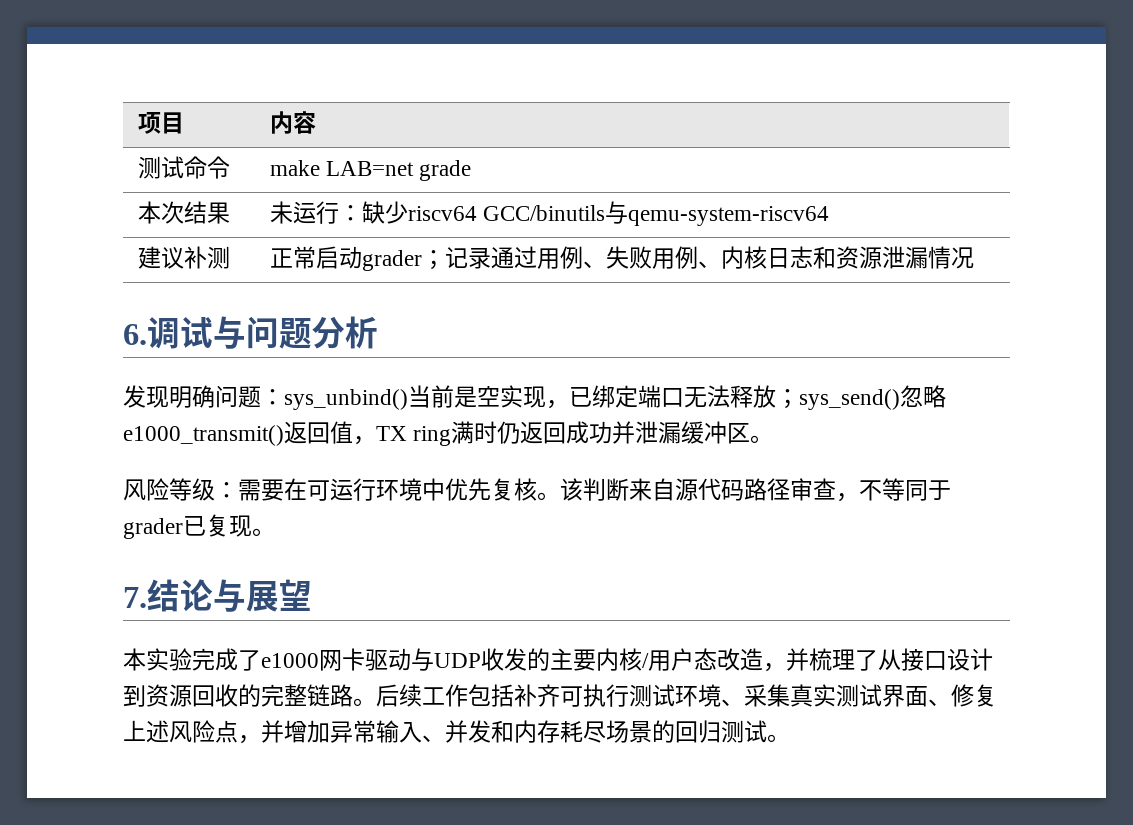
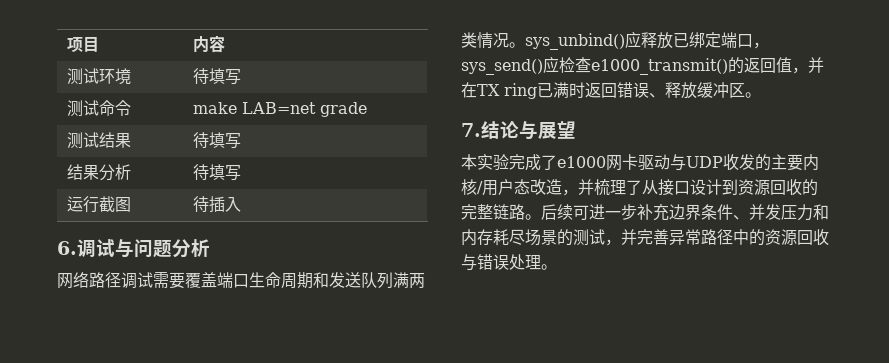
(316, 122) none -> [67,68,132,85] [193,68,242,85] // 测试环境 | 待填写
[137,201,184,224] 本次 -> [67,132,100,149] 测试
[269,201,829,226] [137,246,230,269] [269,246,974,271] 未运行：缺少riscv64 GCC/binutils与qemu-system-riscv64 // 建议补测 | 正常启动grader；记录通过用例、失败用例、内核日志和资源泄漏情况 -> [193,132,242,149] [67,164,132,181] [193,164,242,181] [67,196,132,213] [193,196,242,213] 待填写 // 结果分析 | 待填写 // 运行截图 | 待插入
[123,385,946,410] [123,425,284,446] 发现明确问题：sys_unbind()当前是空实现，已绑定端口无法释放；sys_send()忽略e1000_transmit() -> [57,271,425,289] [461,31,769,50] [461,56,744,75] 网络路径调试需要覆盖端口生命周期和发送队列满两类情况。sys_unbind()应释放已绑定端口，sys_send()应检查e1000_transmit()的
(376, 440) none -> [808,57,824,73] [461,82,477,98] 并在
[451,421,774,444] [123,478,951,502] [123,514,252,539] 满时仍返回成功并泄漏缓冲区。 // 风险等级：需要在可运行环境中优先复核。该判断来自源代码路径审查，不等同于grader已复现 -> [537,82,745,99] 已满时返回错误、释放缓冲区
[422,684,997,707] [123,720,767,744] 工作包括补齐可执行测试环境、采集真实测试界面、修复上述风险点，并增加异常输入、并发和内存耗尽场景的回归测试 -> [573,204,829,221] [461,229,829,246] [461,254,541,271] 可进一步补充边界条件、并发压力和内存耗尽场景的测试，并完善异常路径中的资源回收与错误处理

